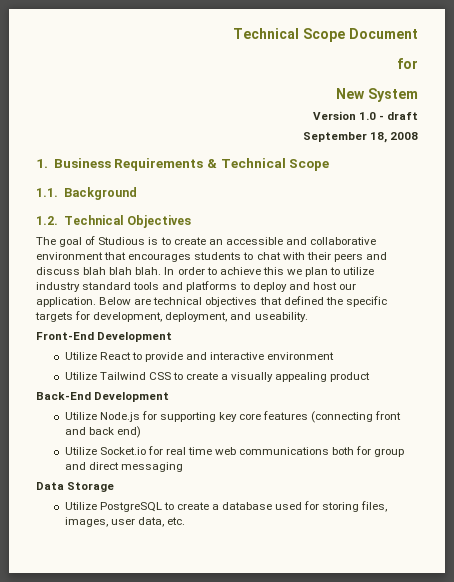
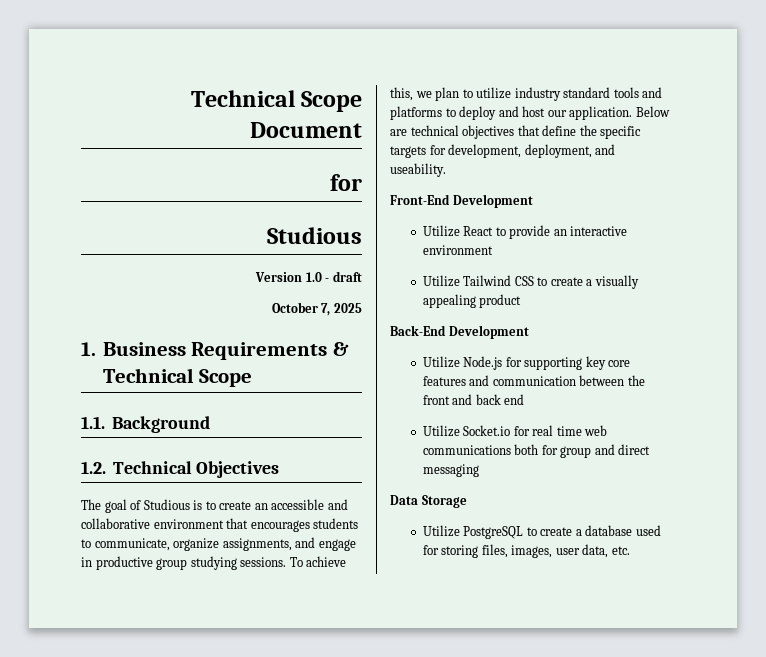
[336,88,418,102] New System -> [267,227,362,244] Studious
[302,132,418,143] September 18, 2008 -> [271,302,362,316] October 7, 2025
[256,252,387,262] [36,267,284,275] chat with their peers and discuss blah blah blah. In order to achieve this -> [94,537,356,551] [81,556,347,570] [390,87,413,101] communicate, organize assignments, and engage in productive group studying sessions. To achieve this,
[283,296,324,305] defined -> [542,125,577,136] define
[185,352,207,360] and -> [553,229,567,236] an
[311,411,374,423] (connecting -> [469,375,645,386] and communication between the
[116,426,141,438] end) -> [504,394,525,405] end

